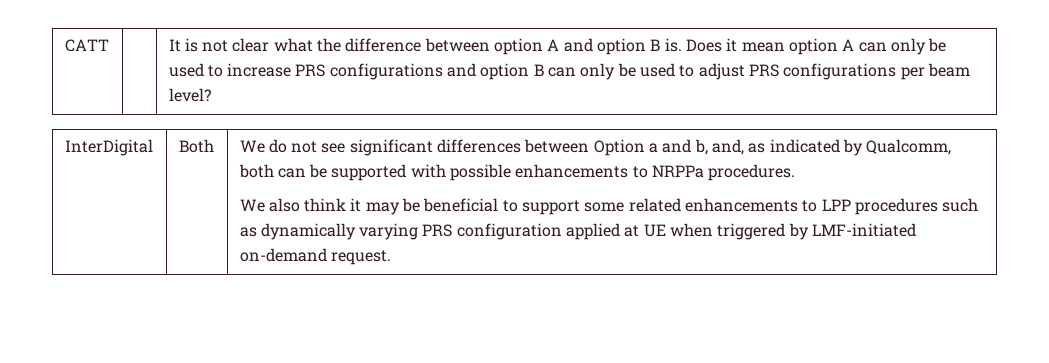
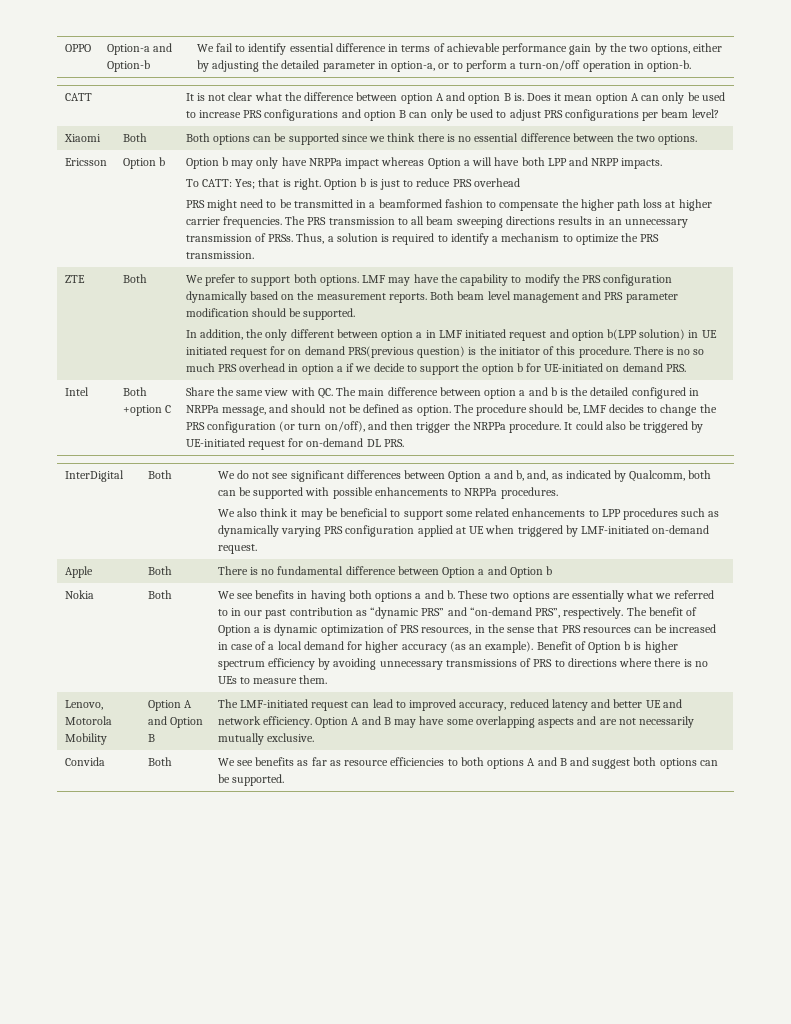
(64, 45) none -> [64,44,91,52] [106,43,172,55] [106,60,150,72] [196,43,723,55] [196,60,691,72] OPPO | Option-a and Option-b | We fail to identify essential difference in terms of achievable performance gain by the two options, either by adjusting the detailed parameter in option-a, or to perform a turn-on/off operation in option-b. //
(211, 95) none -> [63,134,101,142] [122,133,147,142] [185,133,698,145] [64,158,107,166] [122,157,165,169] [185,157,663,169] [185,178,520,190] [185,199,712,211] [185,216,688,228] [185,233,660,245] [185,251,254,259] [64,275,85,283] [122,274,147,283] [185,274,673,286] [185,291,678,303] [185,308,356,320] [185,329,717,341] [185,346,705,358] [185,363,686,375] [64,387,89,396] [122,387,147,396] [122,405,171,416] [185,387,699,399] [185,404,717,416] [185,421,704,433] [185,438,404,450] // Xiaomi | Both | Both options can be supported since we think there is no essential difference between the two options. // Ericsson | Option b | Option b may only have NRPPa impact whereas Option a will have both LPP and NRPP impacts. // To CATT: Yes; that is right. Option b is just to reduce PRS overhead // PRS might need to be transmitted in a beamformed fashion to compensate the higher path loss at higher carrier frequencies. The PRS transmission to all beam sweeping directions results in an unnecessary transmission of PRSs. Thus, a solution is required to identify a mechanism to optimize the PRS transmission. // ZTE | Both | We prefer to support both options. LMF may have the capability to modify the PRS configuration dynamically based on the measurement reports. Both beam level management and PRS parameter modification should be supported. // In addition, the only different between option a in LMF initiated request and option b(LPP solution) in UE initiated request for on demand PRS(previous question) is the initiator of this procedure. There is no so much PRS overhead in option a if we decide to support the option b for UE-initiated on demand PRS. // Intel | Both +option C | Share the same view with QC. The main difference between option a and b is the detailed configured in NRPPa message, and should not be defined as option. The procedure should be, LMF decides to change the PRS configuration (or turn on/off), and then trigger the NRPPa procedure. It could also be triggered by UE-initiated request for on-demand DL PRS.
(391, 257) none -> [64,566,93,578] [147,566,172,575] [217,566,553,578] [64,590,94,599] [147,590,172,599] [217,590,714,602] [217,607,697,619] [217,624,717,636] [217,641,678,653] [217,658,708,670] [217,675,328,684] [64,700,103,710] [64,716,112,725] [64,733,107,745] [147,700,192,711] [147,716,203,728] [147,734,155,742] [217,699,682,711] [217,716,694,728] [217,733,314,745] [64,757,105,766] [147,757,172,766] [217,757,718,769] [217,774,284,786] // Apple | Both | There is no fundamental difference between Option a and Option b // Nokia | Both | We see benefits in having both options a and b. These two options are essentially what we referred to in our past contribution as “dynamic PRS” and “on-demand PRS”, respectively. The benefit of Option a is dynamic optimization of PRS resources, in the sense that PRS resources can be increased in case of a local demand for higher accuracy (as an example). Benefit of Option b is higher spectrum efficiency by avoiding unnecessary transmissions of PRS to directions where there is no UEs to measure them. // Lenovo, Motorola Mobility | Option A and Option B | The LMF-initiated request can lead to improved accuracy, reduced latency and better UE and network efficiency. Option A and B may have some overlapping aspects and are not necessarily mutually exclusive. // Convida | Both | We see benefits as far as resource efficiencies to both options A and B and suggest both options can be supported.

